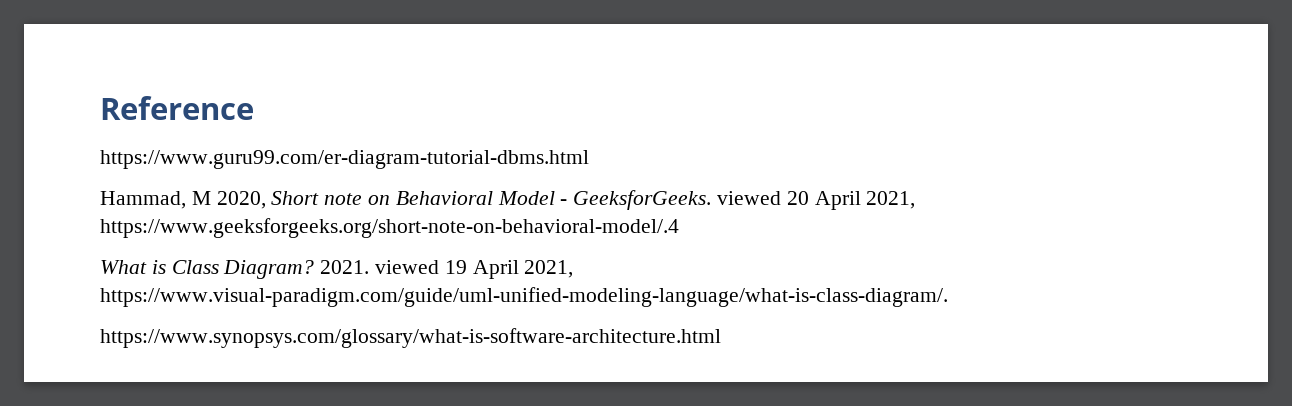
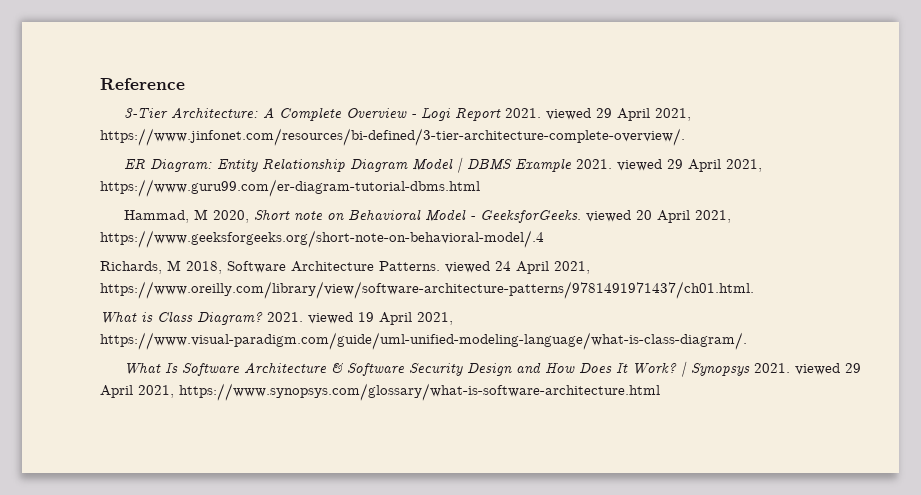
(254, 108) none -> [124,107,692,121] [100,128,685,146] [124,157,763,173] 3-Tier Architecture: A Complete Overview - Logi Report 2021. viewed 29 April 2021, https://www.jinfonet.com/resources/bi-defined/3-tier-architecture-complete-overview/. // ER Diagram: Entity Relationship Diagram Model | DBMS Example 2021. viewed 29 April 2021,
(679, 228) none -> [100,260,590,274] [100,281,754,299] // Richards, M 2018, Software Architecture Patterns. viewed 24 April 2021, https://www.oreilly.com/library/view/software-architecture-patterns/9781491971437/ch01.html.
(948, 297) none -> [124,361,862,377] [100,385,174,398] What Is Software Architecture & Software Security Design and How Does It Work? | Synopsys 2021. viewed 29 April 2021,

